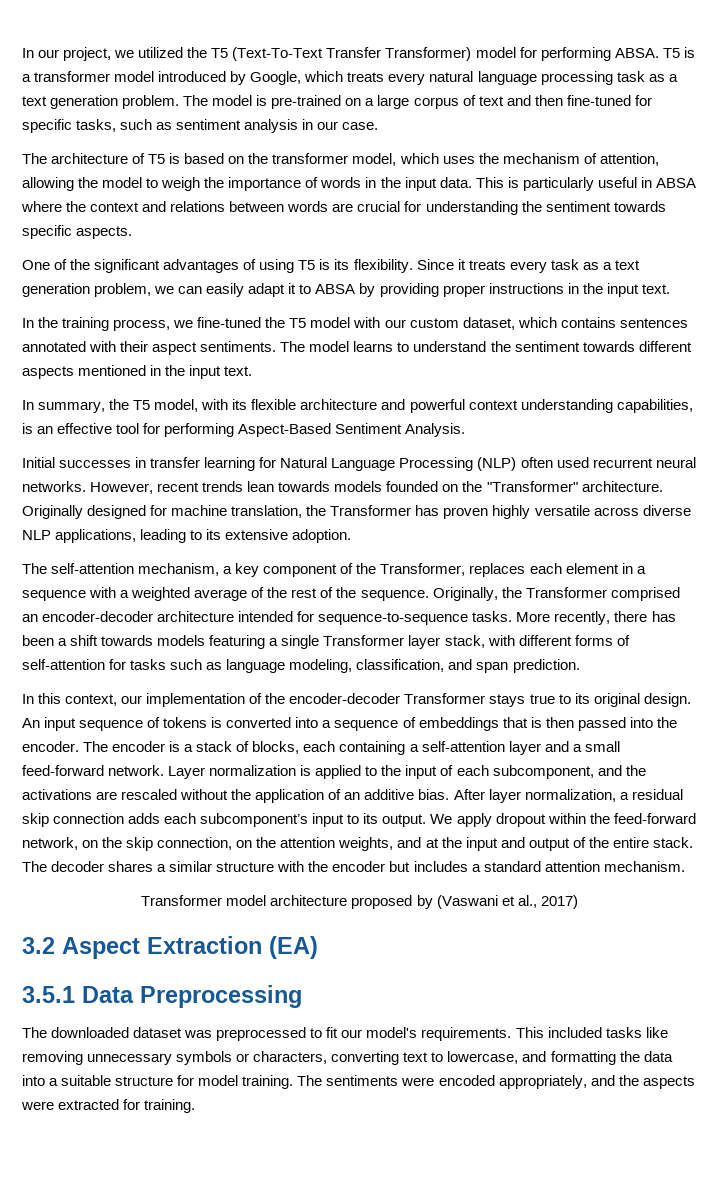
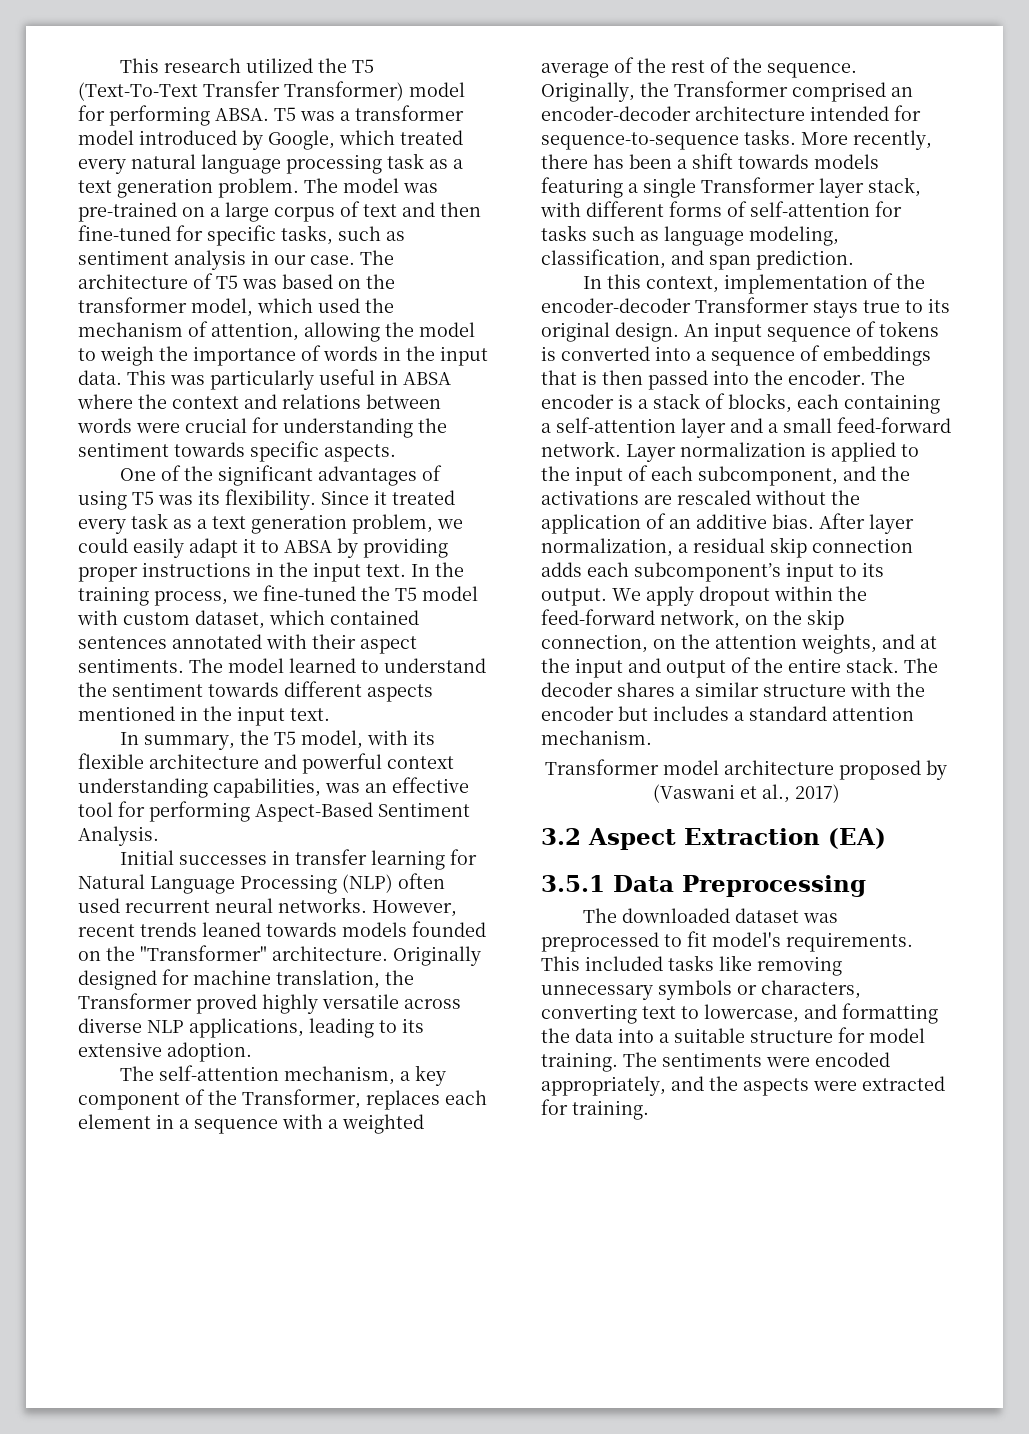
[22,47,135,61] In our project, we -> [120,58,242,73] This research
[683,47,695,58] is -> [300,111,335,121] was
[347,72,385,82] treats -> [400,130,463,145] treated
[256,95,268,106] is -> [403,183,438,193] was
(379, 126) // -> (355, 260) none
[169,153,181,164] is -> [242,279,277,289] was
[442,156,475,164] uses -> [318,298,360,313] used
[507,177,519,188] is -> [170,375,205,385] was
[332,203,354,212] are -> [136,423,180,433] were
[319,259,331,270] is -> [158,495,193,505] was
[468,260,506,270] treats -> [392,490,455,505] treated
[178,286,203,294] can -> [78,538,128,553] could
(670, 289) // -> (406, 570) none
[384,319,406,328] our -> (118, 617) none
[560,317,616,328] contains -> [330,610,419,625] contained
[353,341,394,352] learns -> [289,658,356,673] learned
[22,423,33,434] is -> [325,783,360,793] was
[247,481,275,492] lean -> [202,922,261,937] leaned
[415,505,489,519] has proven -> [196,994,257,1014] proved
[121,695,143,704] our -> (720, 284) none
[341,1029,363,1038] our -> (707, 939) none

